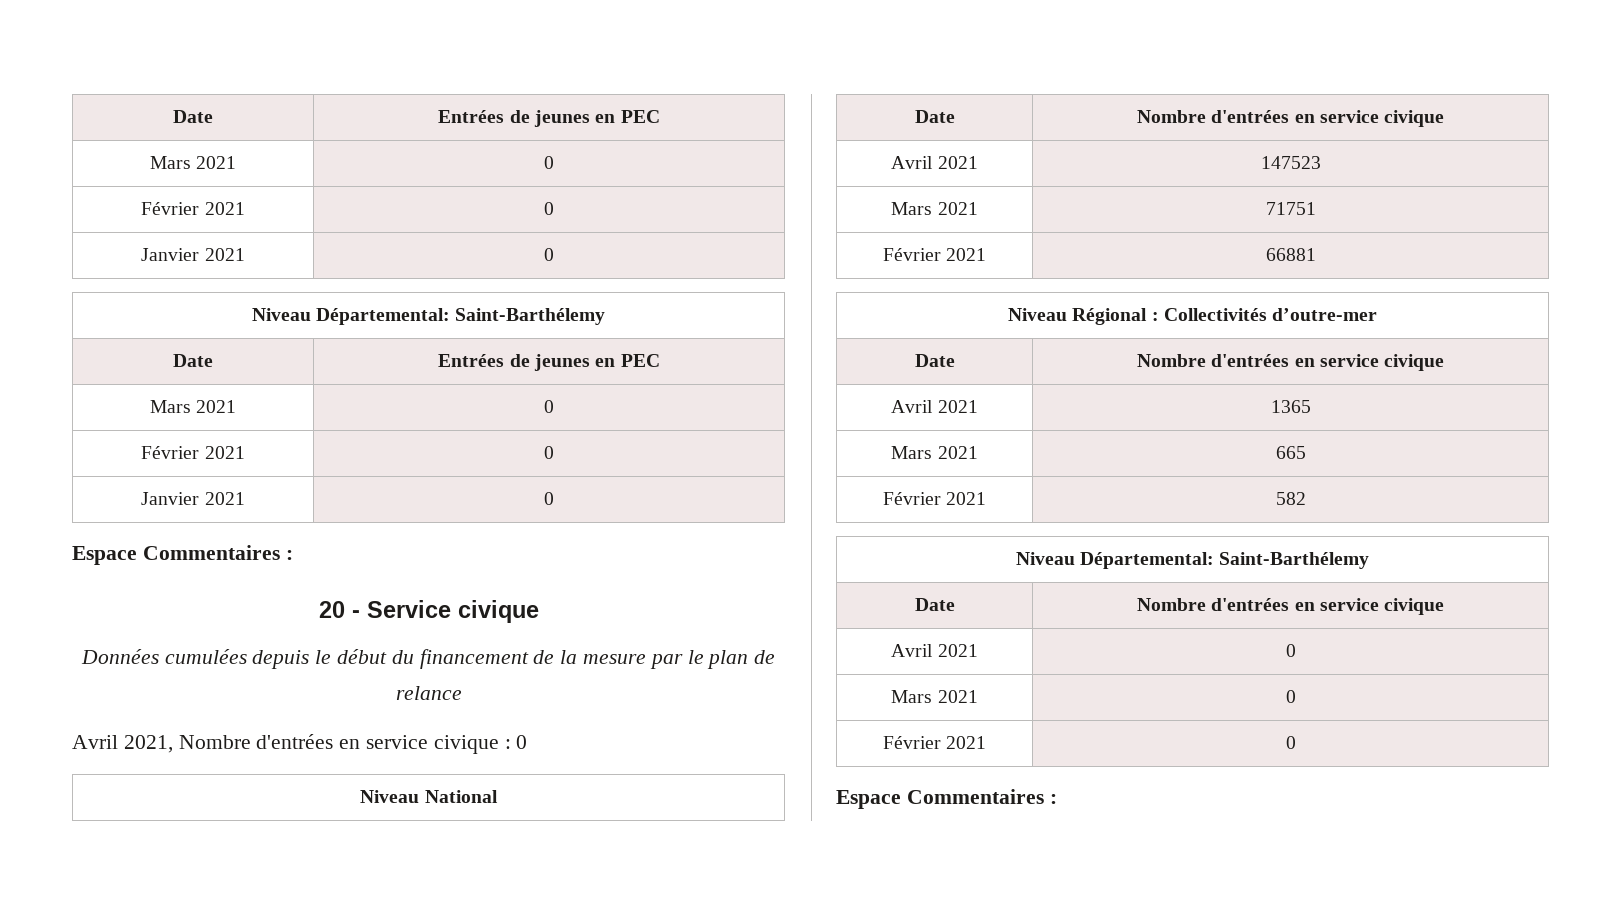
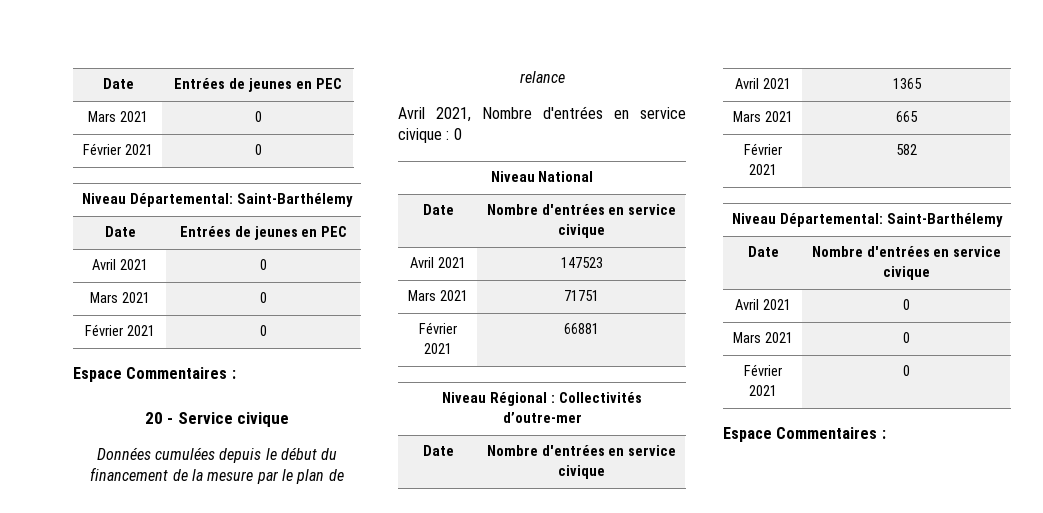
[141,248,245,261] [544,248,554,261] // Janvier 2021 | 0 -> (262, 149) none
[149,400,237,413] [544,400,554,413] [141,446,245,459] [544,446,554,459] [141,492,245,505] [544,492,554,505] // Mars 2021 | 0 // Février 2021 | 0 // Janvier 2021 | 0 -> [92,259,148,270] [260,259,267,270] [90,292,150,303] [260,292,267,303] [85,324,155,336] [260,325,267,336] // Avril 2021 | 0 // Mars 2021 | 0 // Février 2021 | 0

